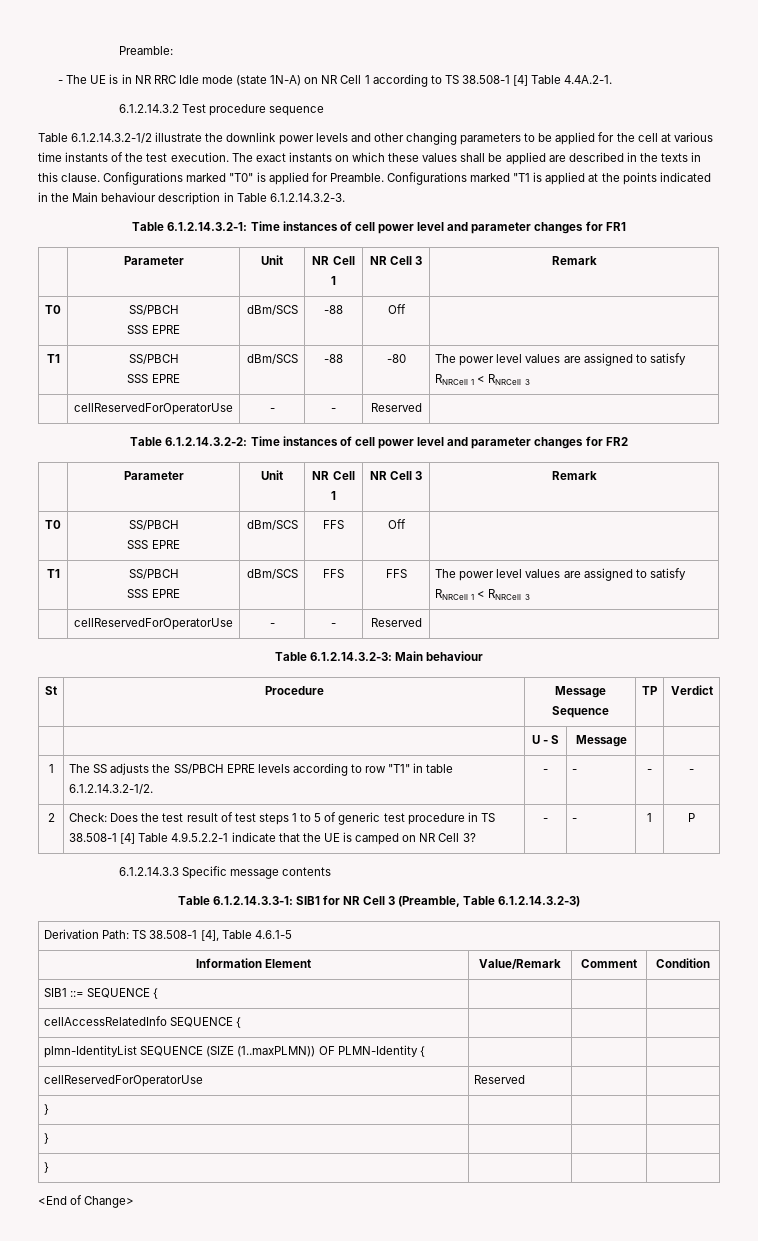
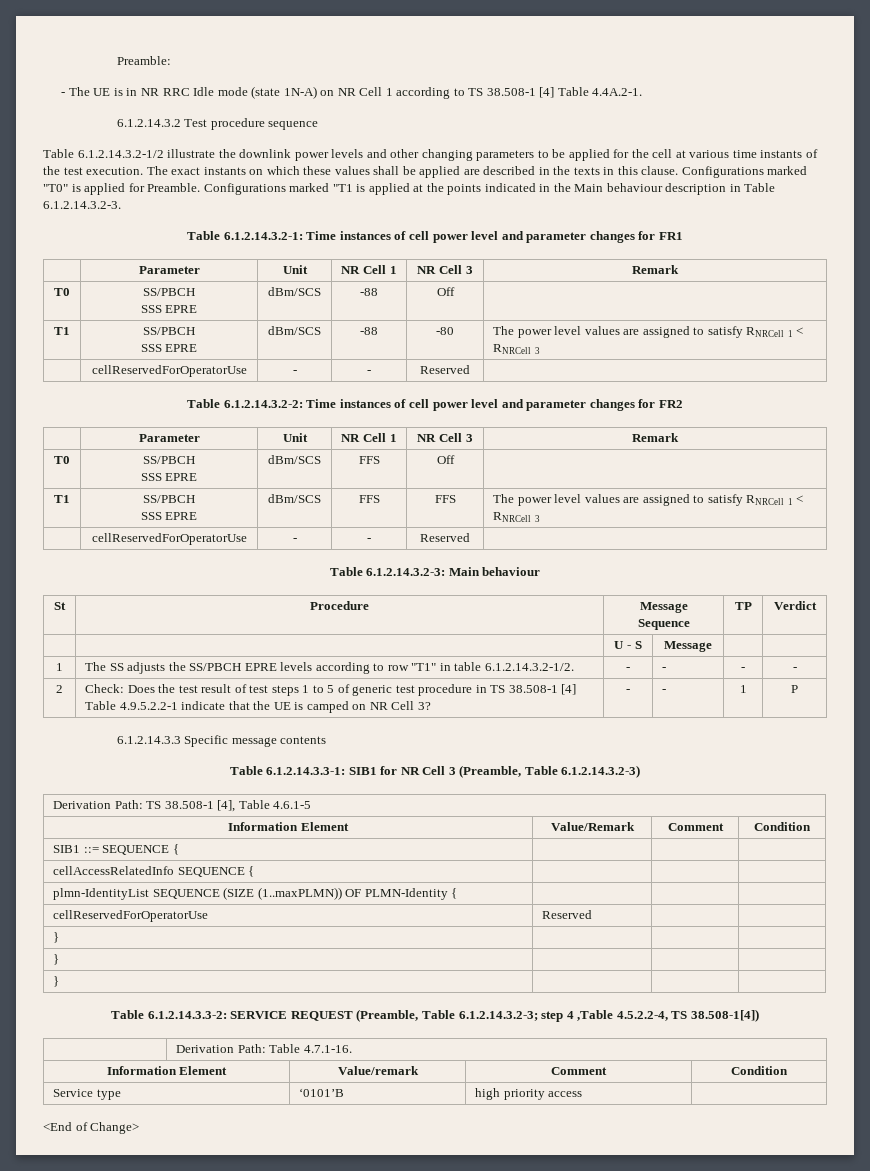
(50, 1167) none -> [111,1009,759,1022] [176,1044,352,1053] [106,1066,228,1075] [337,1066,419,1075] [551,1067,607,1075] [731,1066,788,1075] [53,1089,121,1100] [299,1088,345,1097] [475,1088,583,1100] // Table 6.1.2.14.3.3-2: SERVICE REQUEST (Preamble, Table 6.1.2.14.3.2-3; step 4 ,Table 4.5.2.2-4, TS 38.508-1[4]) // | Derivation Path: Table 4.7.1-16. // Information Element | Value/remark | Comment | Condition // Service type | ‘0101’B | high priority access |

